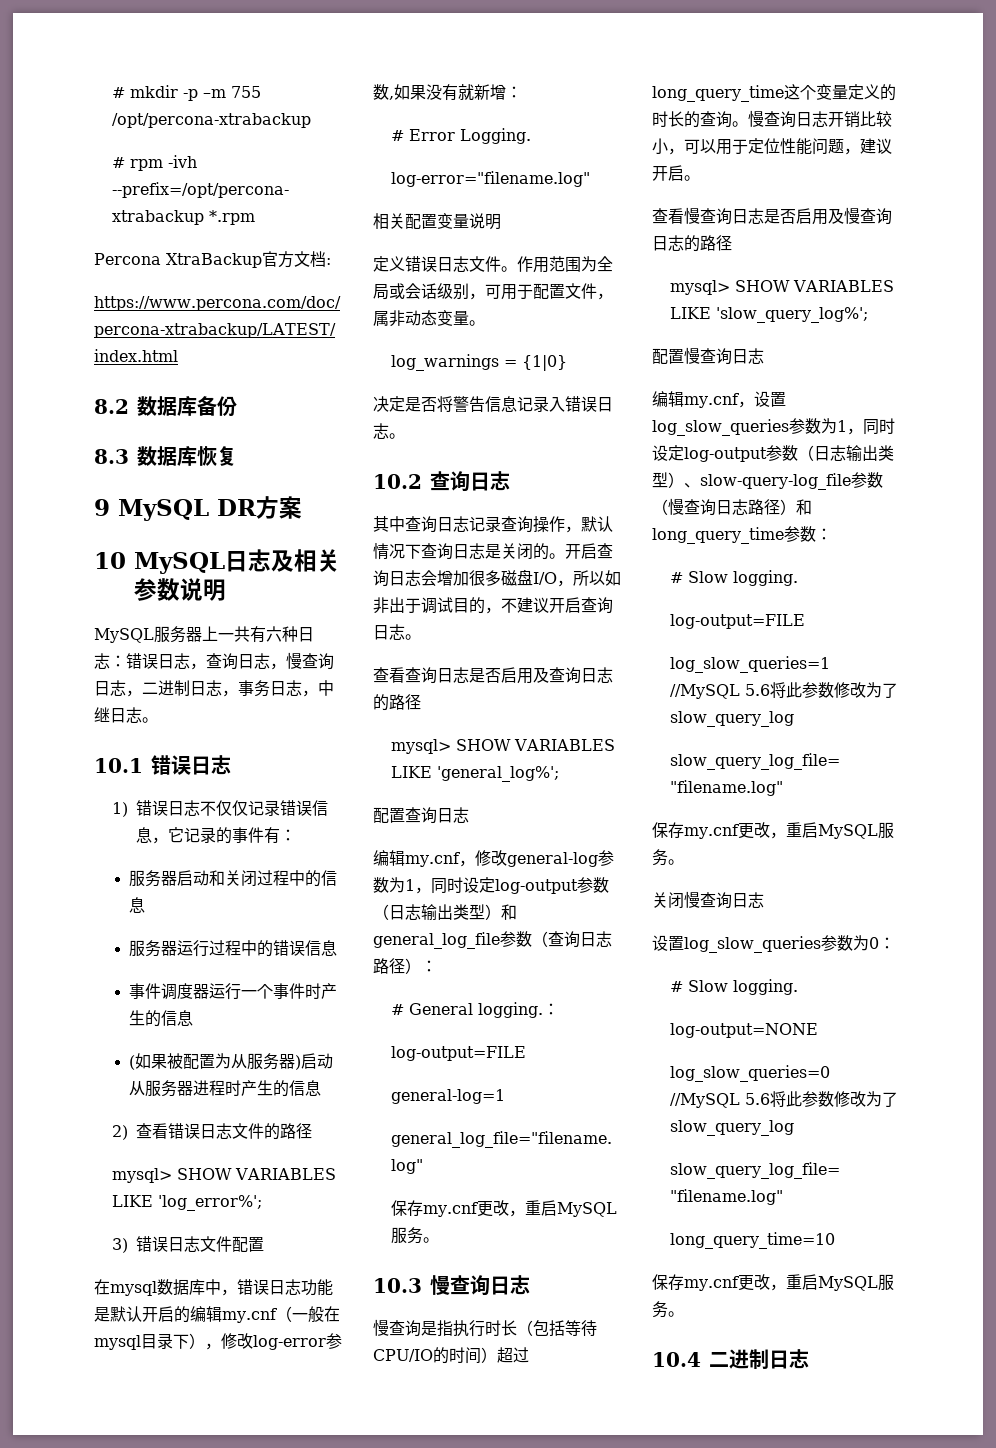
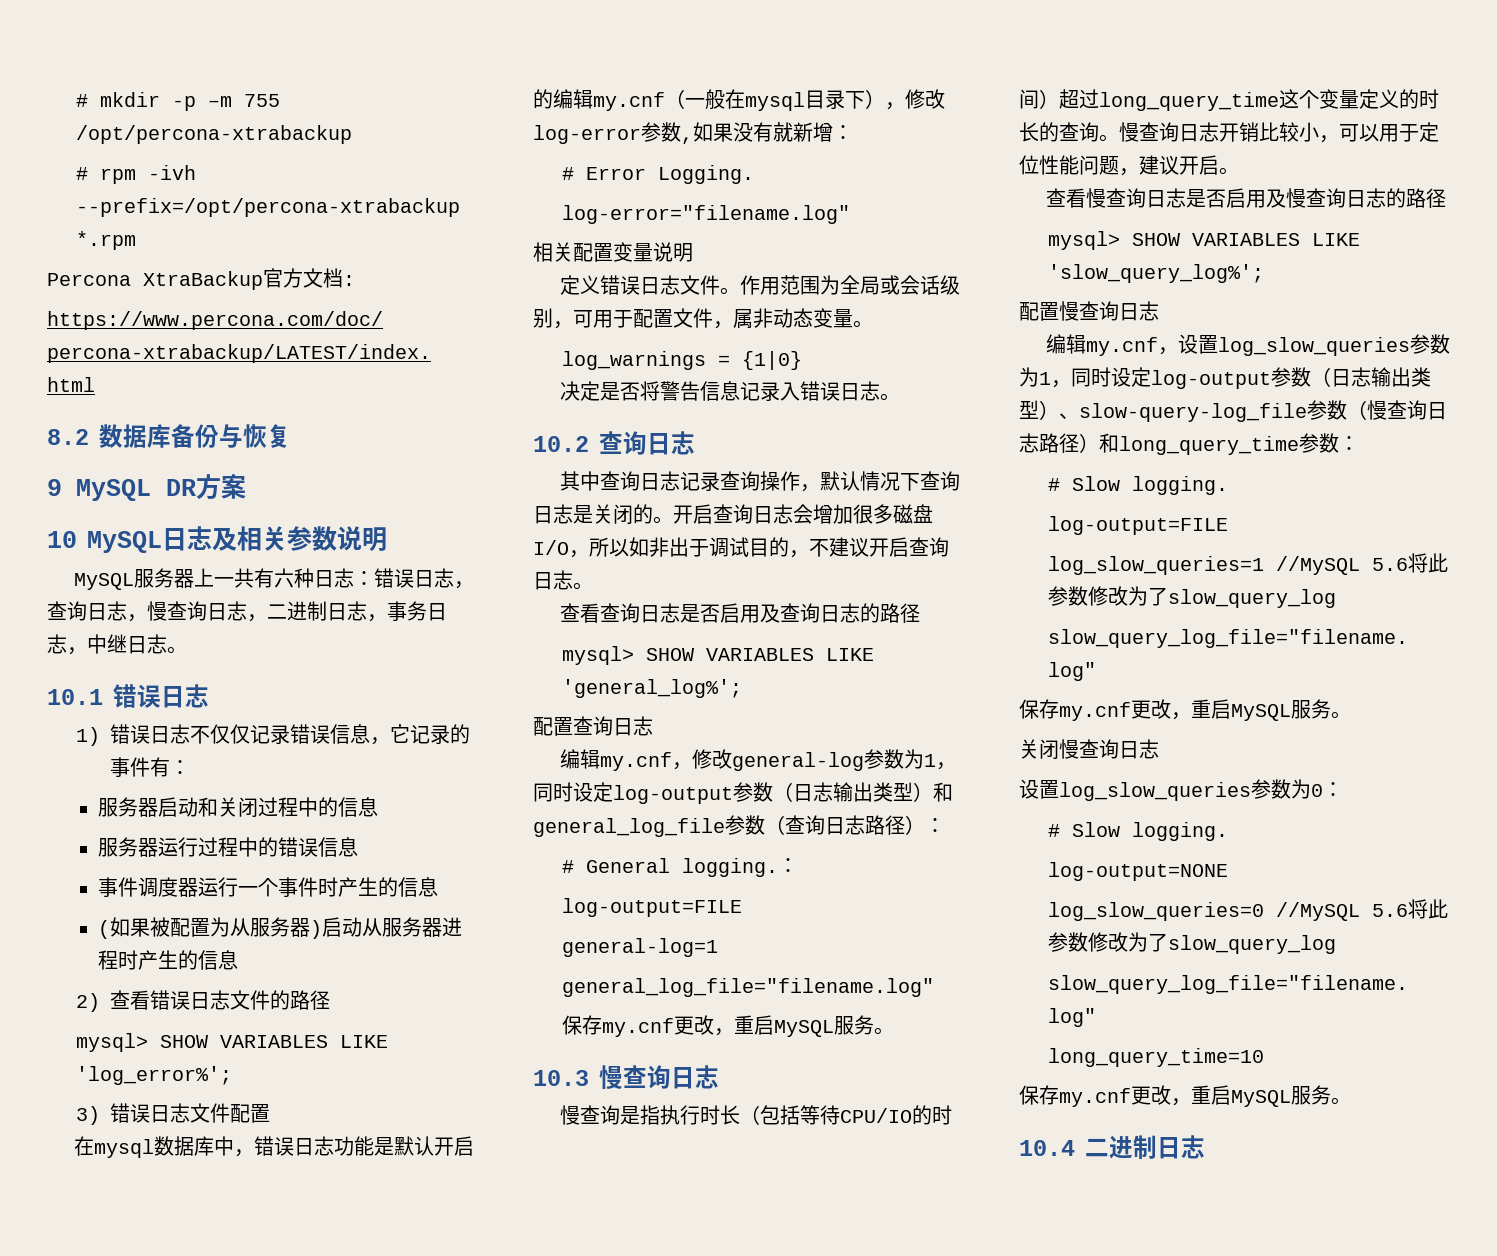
[94,446,197,466] // 8.3数据库 -> [219,424,243,448] 与

